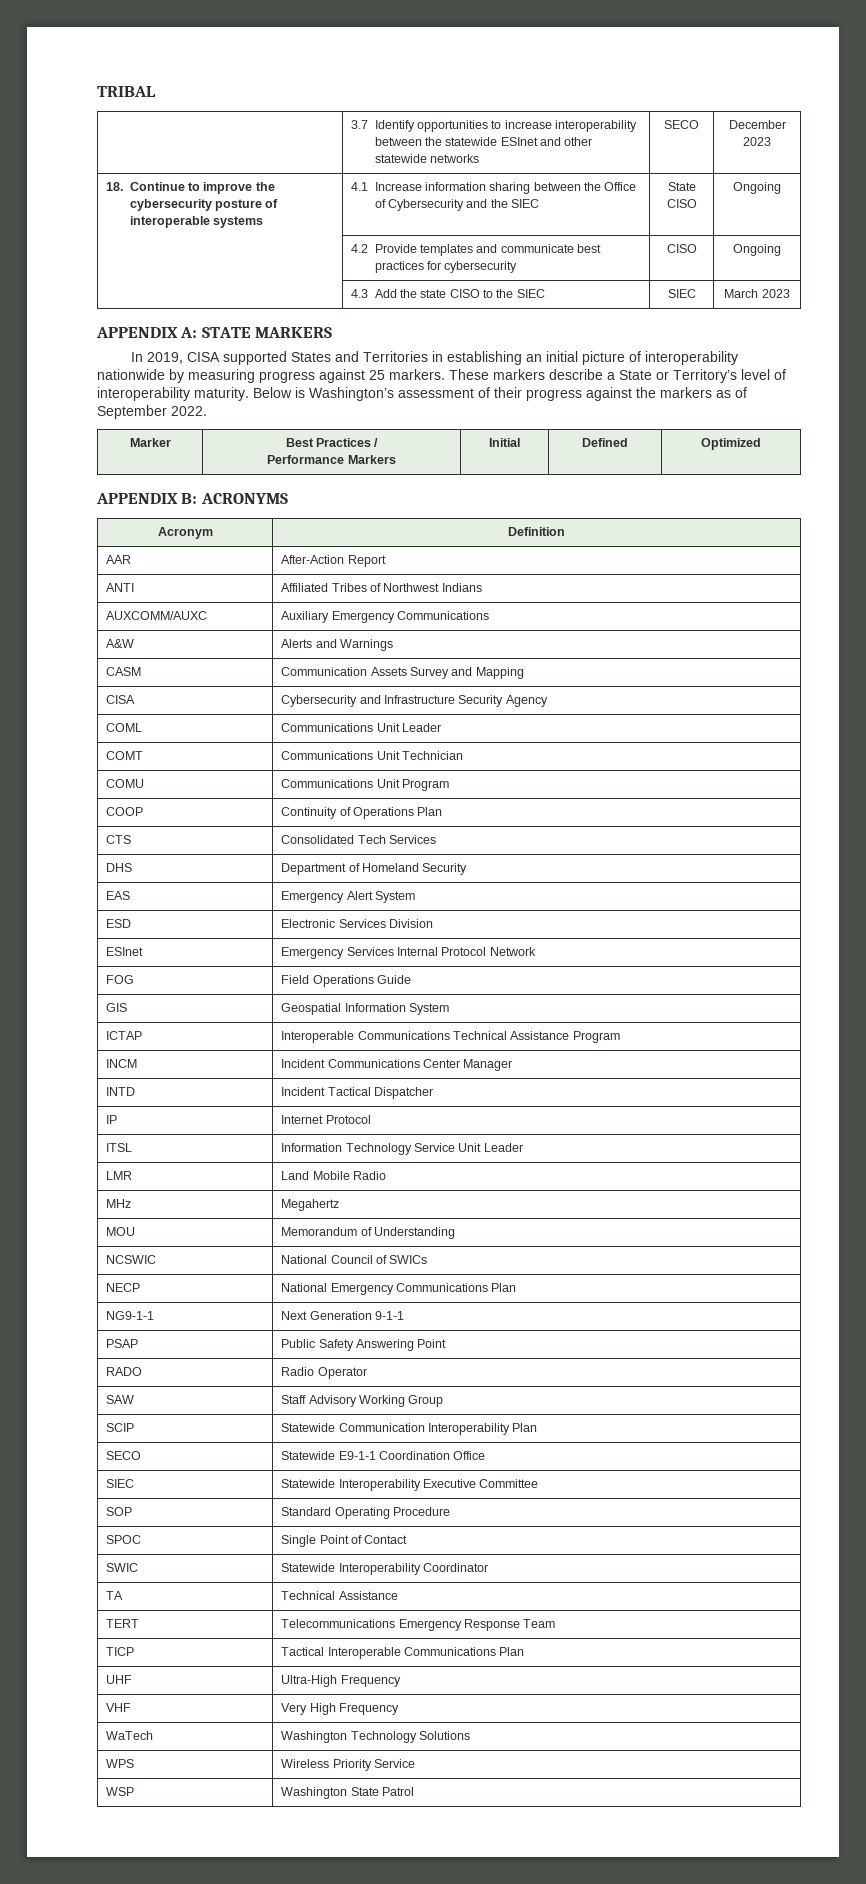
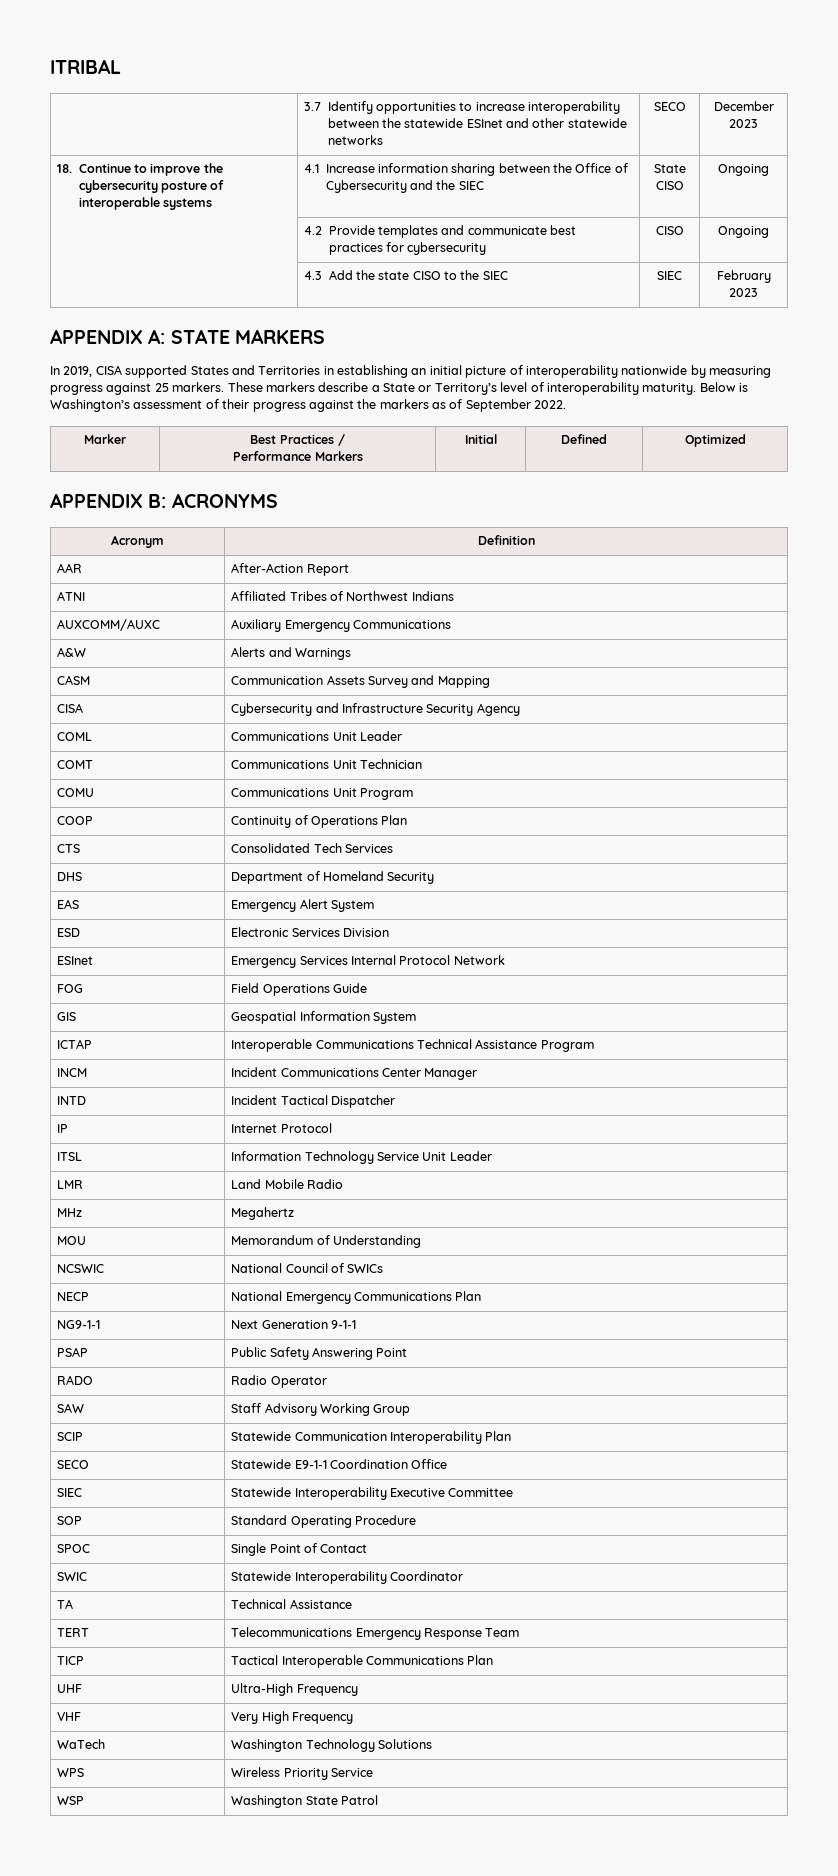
[97,86,156,97] TRIBAL -> [50,59,121,74] ITRIBAL
[724,289,759,298] March -> [716,270,771,283] February
[106,583,135,592] ANTI -> [57,591,86,601] ATNI

